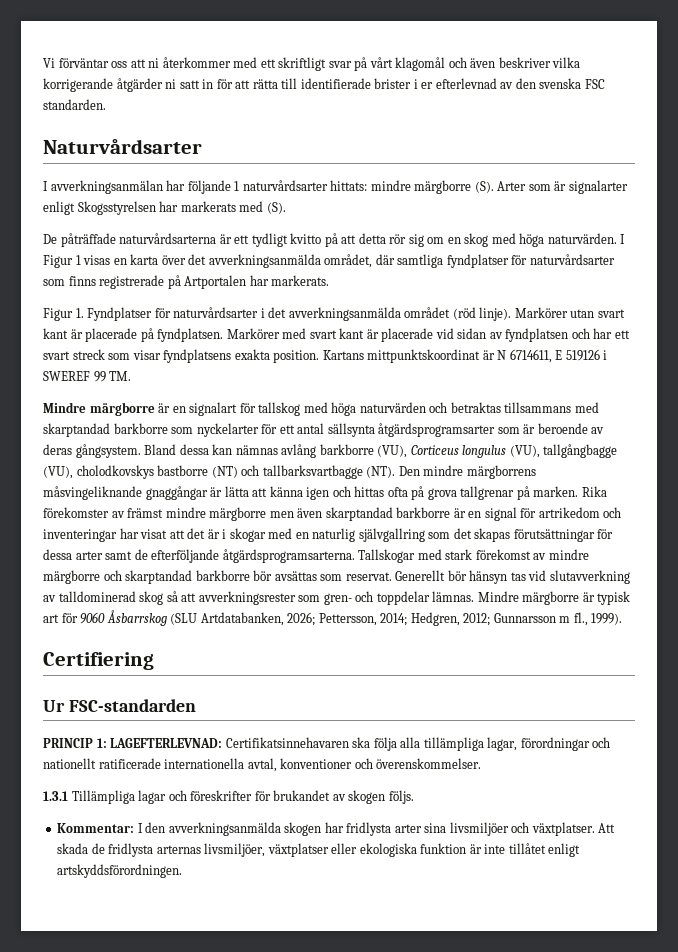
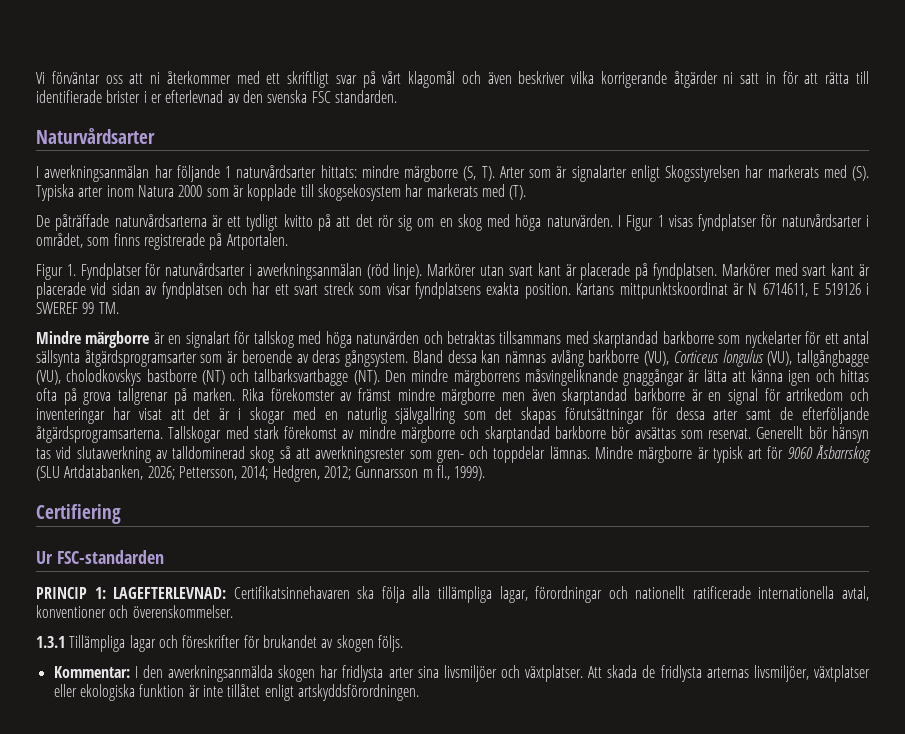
[474,181,494,193] (S). -> [463,166,495,181] (S, T).
(286, 208) none -> [36,184,527,201] Typiska arter inom Natura 2000 som är kopplade till skogsekosystem har markerats med (T).
[358,233,386,244] detta -> [355,214,373,227] det
[113,254,444,268] en karta över det avverkningsanmälda området, där samtliga -> (693, 221) none
(615, 259) none -> [865,215,869,227] [36,233,83,248] i området,
[184,275,330,289] Artportalen har markerats. -> [226,233,288,250] Artportalen.
[268,307,451,321] det avverkningsanmälda området -> [256,263,362,280] avverkningsanmälan

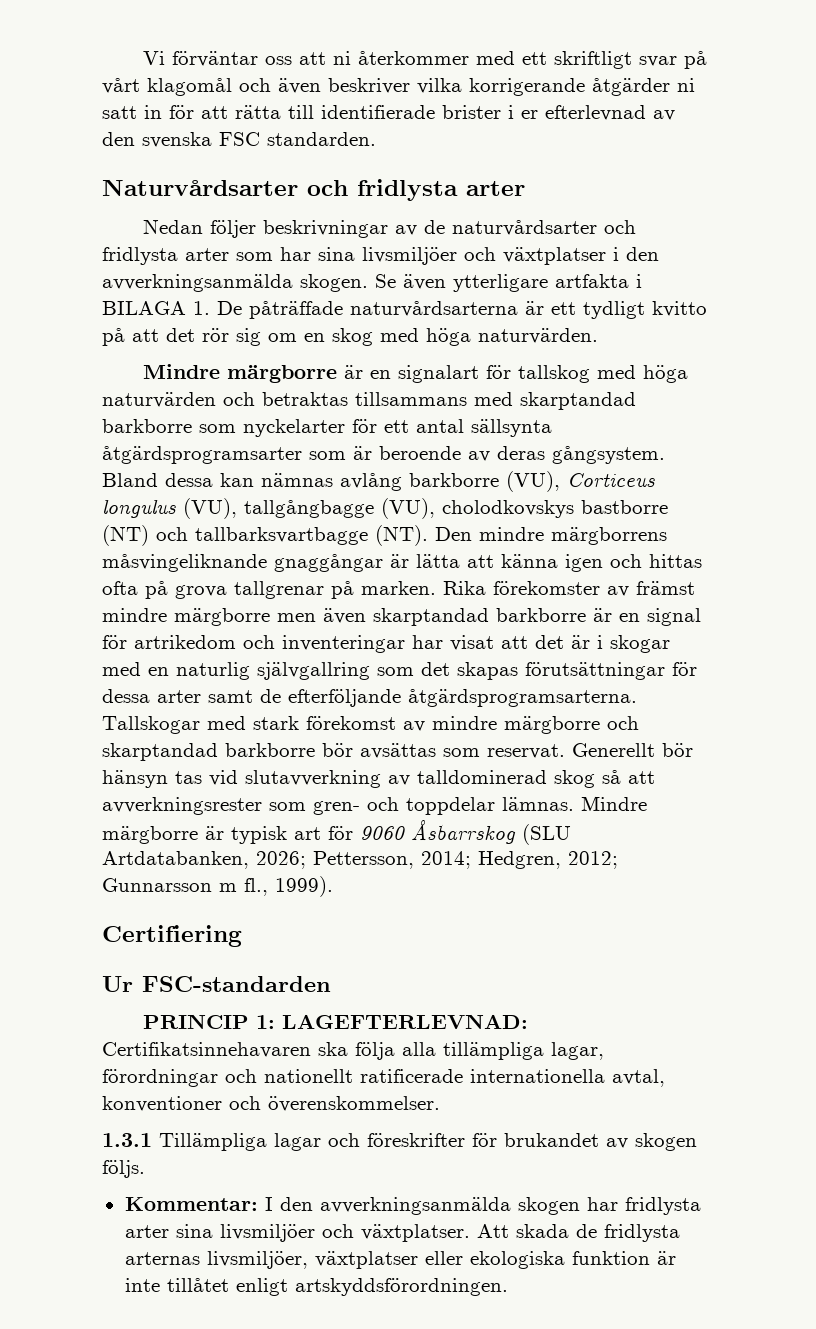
[36,165,869,182] [36,184,527,201] // I avverkningsanmälan har följande 1 naturvårdsarter hittats: mindre märgborre (S, T). Arter som är signalarter enligt Skogsstyrelsen har markerats med (S). Typiska arter inom Natura 2000 som är kopplade till skogsekosystem har markerats med (T). // -> [307,179,525,201] [142,219,636,238] [102,247,659,265] [102,274,642,292] [102,301,210,315] och fridlysta arter // Nedan följer beskrivningar av de naturvårdsarter och fridlysta arter som har sina livsmiljöer och växtplatser i den avverkningsanmälda skogen. Se även ytterligare artfakta i BILAGA 1.
[618,214,869,231] [36,233,288,250] [36,263,871,280] [36,282,869,299] [36,302,119,314] I Figur 1 visas fyndplatser för naturvårdsarter i området, som finns registrerade på Artportalen. // Figur 1. Fyndplatser för naturvårdsarter i avverkningsanmälan (röd linje). Markörer utan svart kant är placerade på fyndplatsen. Markörer med svart kant är placerade vid sidan av fyndplatsen och har ett svart streck som visar fyndplatsens exakta position. Kartans mittpunktskoordinat är N 6714611, E 519126 i SWEREF 99 TM. -> (598, 336) none

